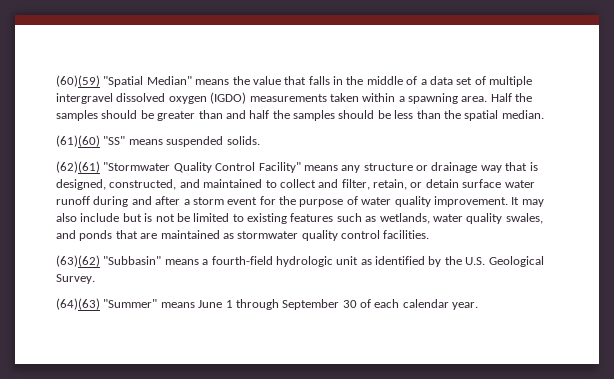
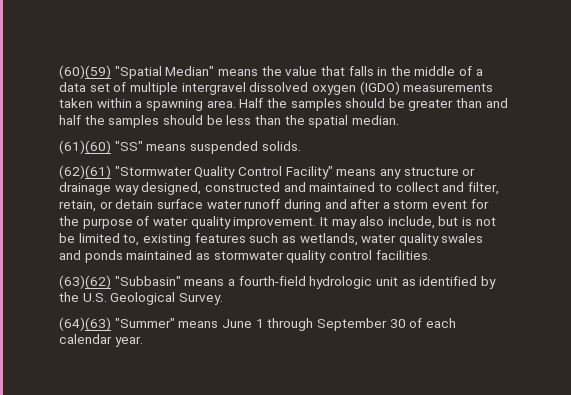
[505,162,538,171] [56,179,177,190] that is designed, constructed, -> [141,182,280,195] designed, constructed
[80,213,120,222] include -> [387,216,435,229] include,
[232,214,244,222] to -> [123,234,140,246] to,
[505,213,543,224] swales, -> [441,233,484,243] swales
[115,230,158,239] that are -> (123, 256) none

